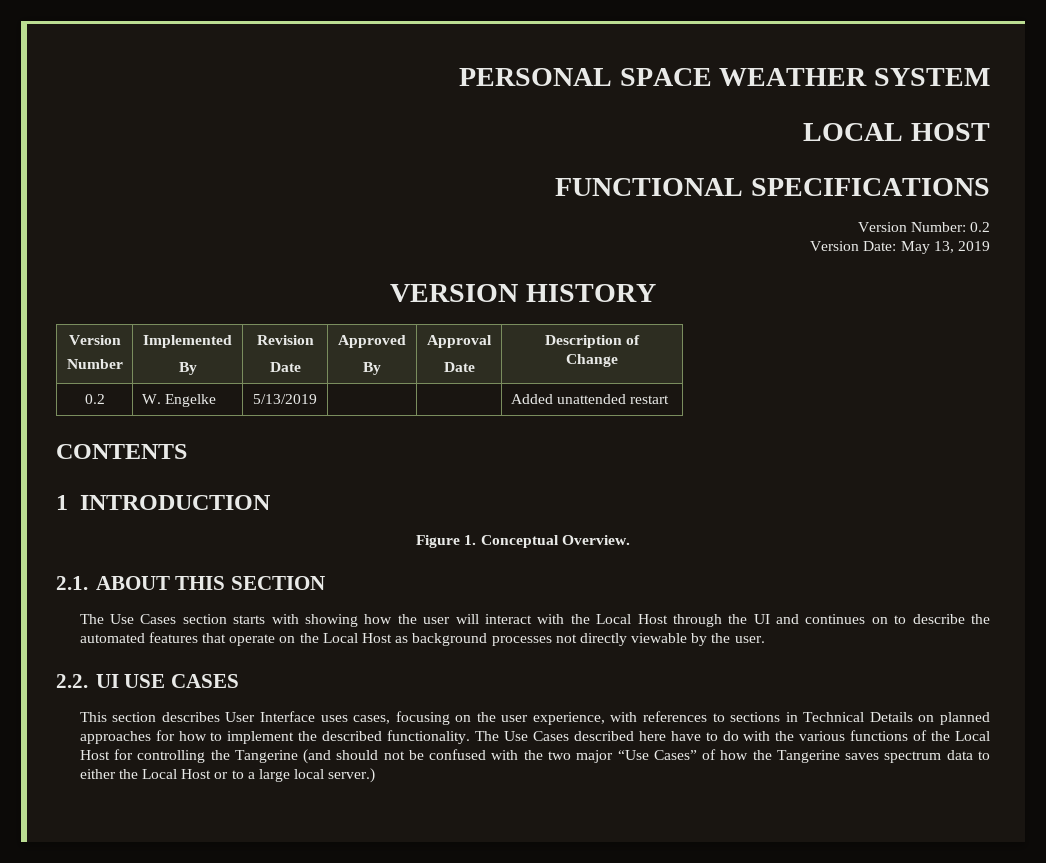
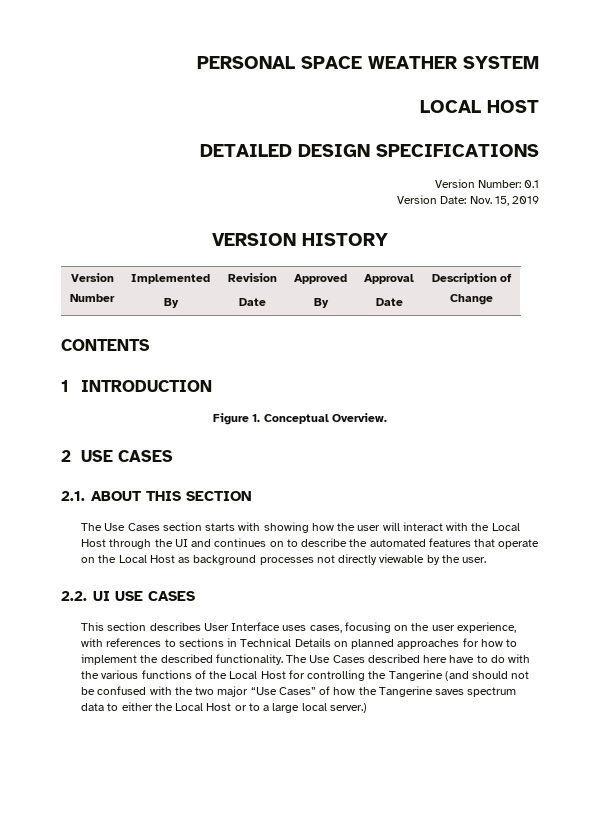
[555,178,744,196] FUNCTIONAL -> [200,144,370,157] DETAILED DESIGN
[969,222,990,232] 0.2 -> [524,180,539,188] 0.1
[900,241,954,254] May 13, -> [469,196,509,206] Nov. 15,
[84,394,105,404] [141,394,217,407] [253,394,317,404] [510,394,670,404] // 0.2 | W. Engelke | 5/13/2019 | | | Added unattended restart -> (493, 299) none
(630, 540) none -> [61,450,174,462] // 2 USE CASES

